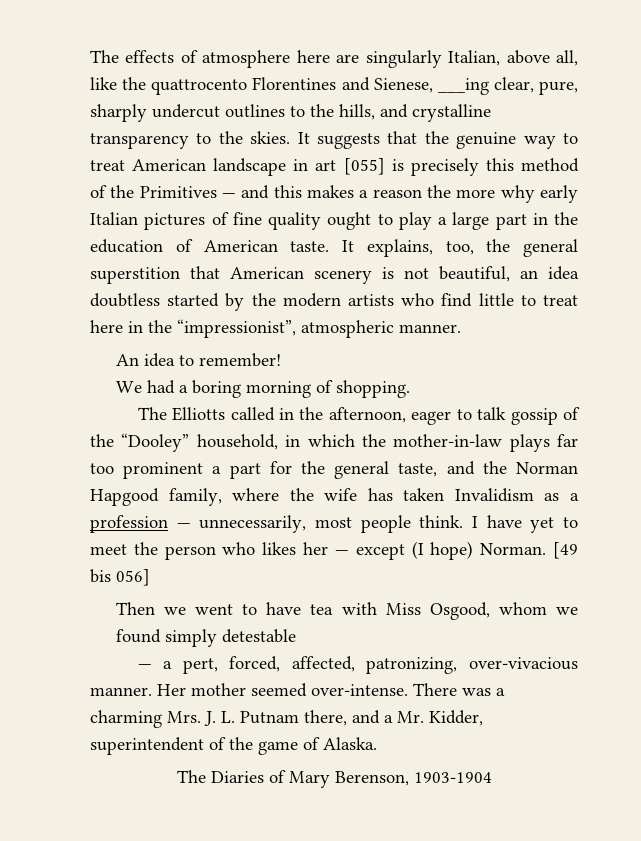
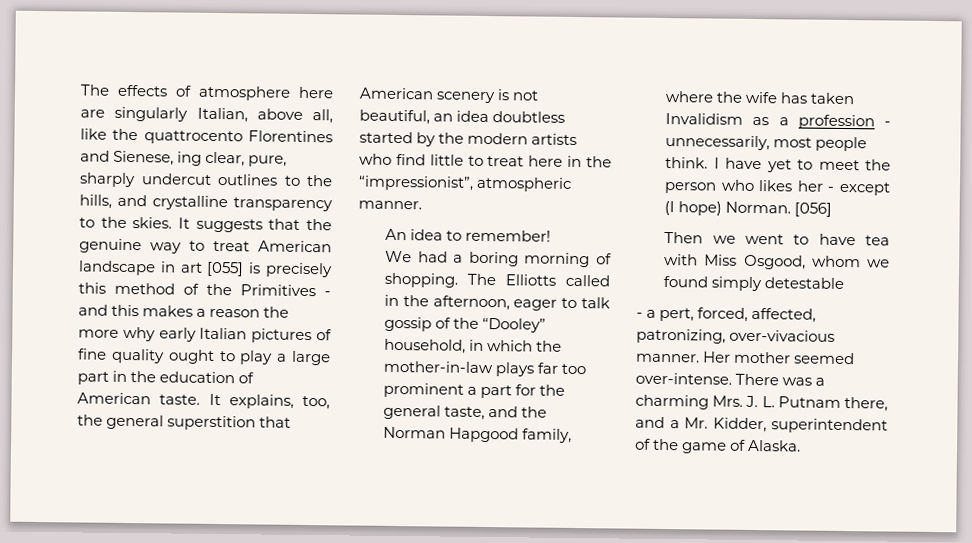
[437,78,489,95] ___ing -> [177,151,203,166] ing
[222,193,236,198] — -> [324,291,331,297] -
(410, 389) // -> (459, 280) none
[176,523,191,528] — -> [884,121,891,127] -
[334,550,349,555] — -> [827,186,835,192] -
[553,542,578,559] [90,569,150,586] [49 bis 056] -> [794,202,833,217] [056]
[137,664,152,669] — -> [636,312,643,318] -
[176,770,492,788] // The Diaries of Mary Berenson, 1903-1904 -> (802, 445) none

